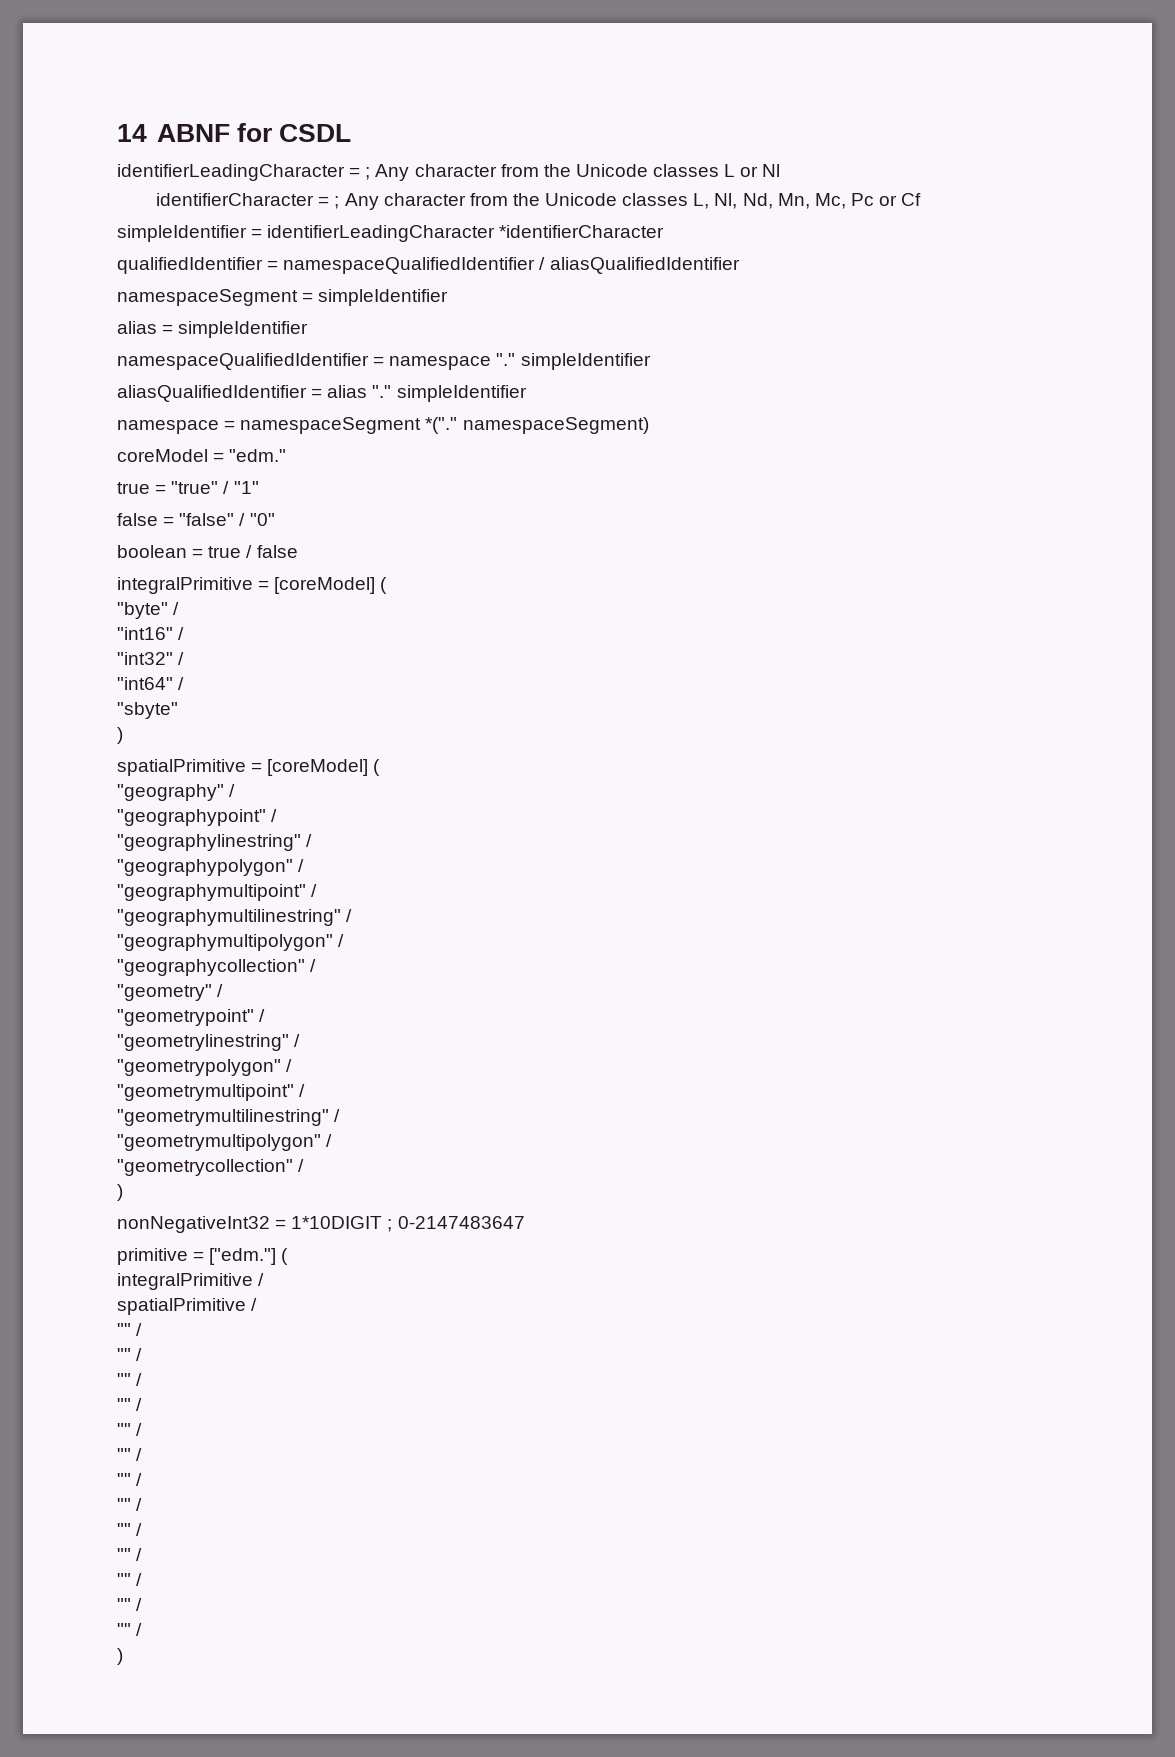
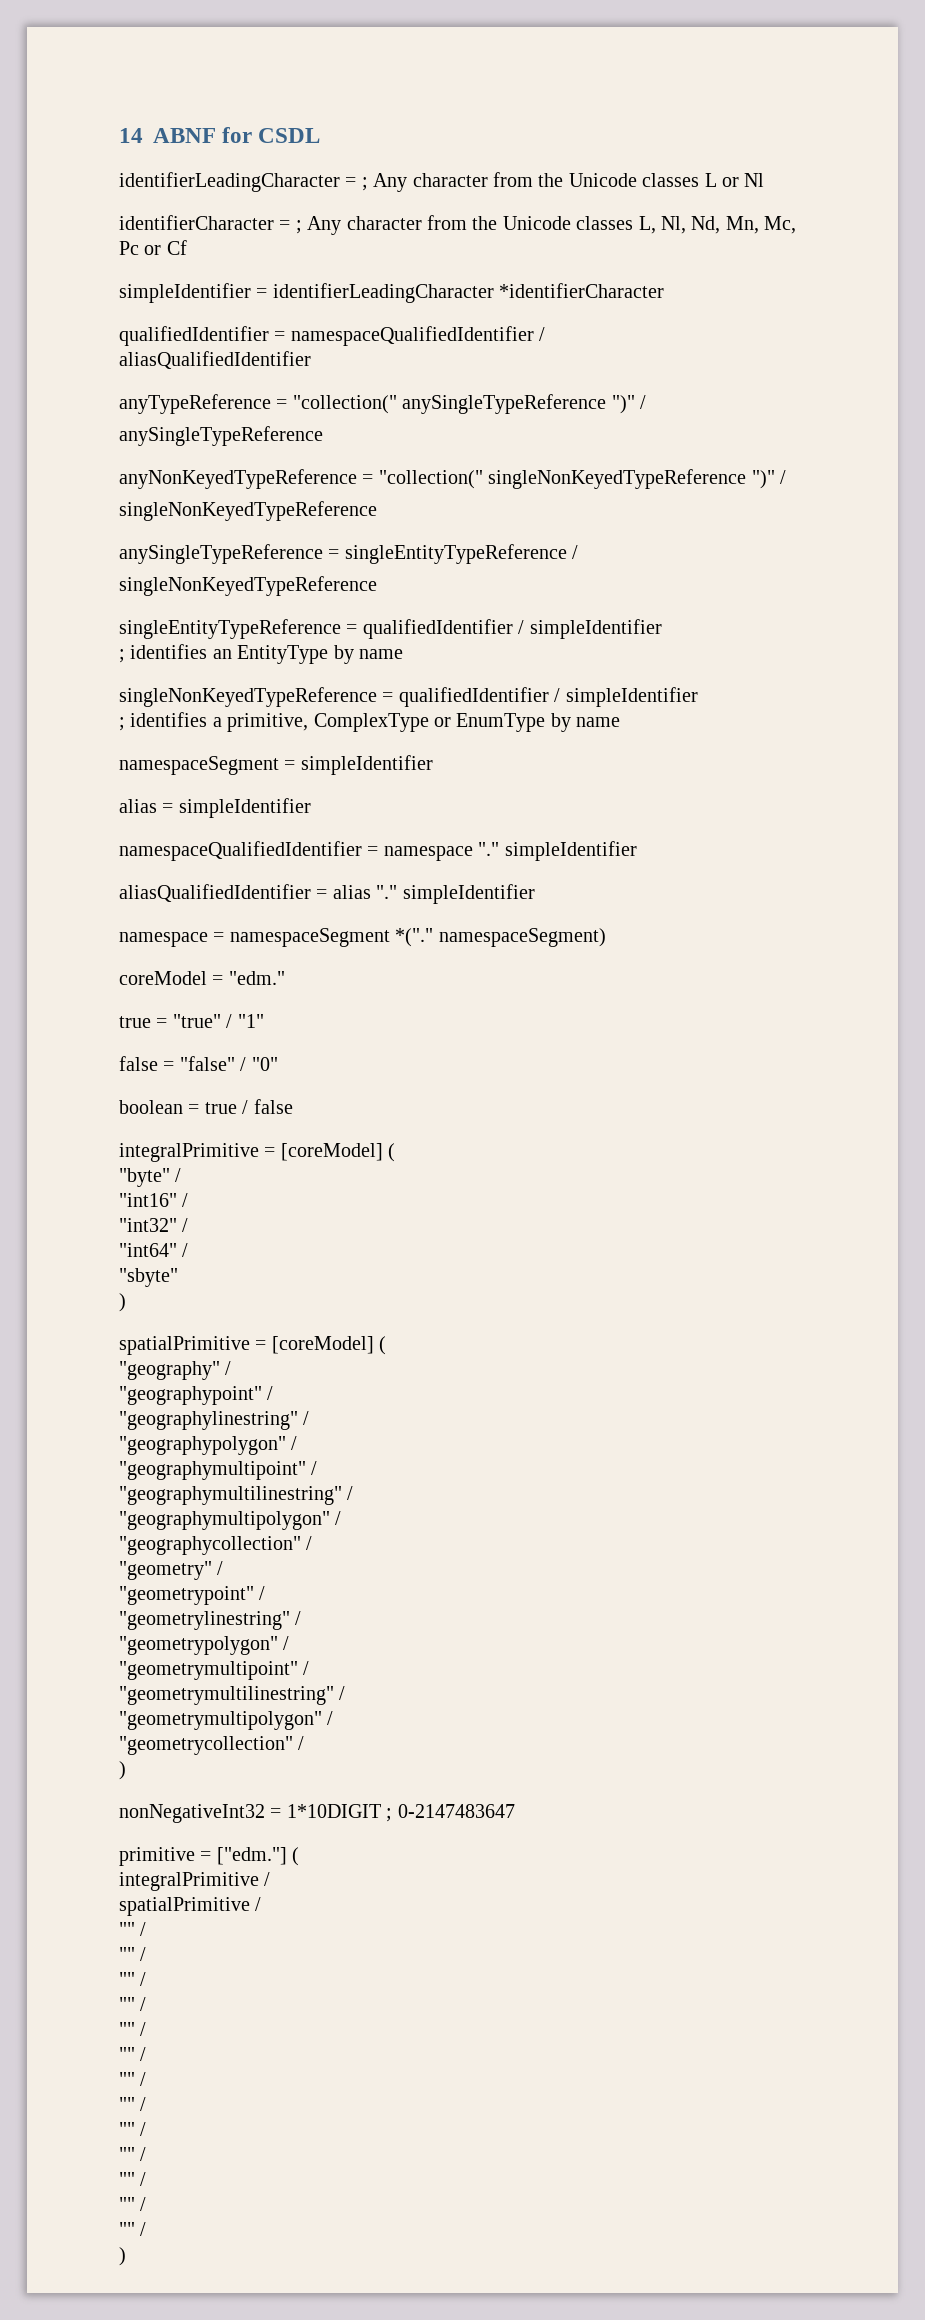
[549,257,740,274] aliasQualifiedIdentifier -> [119,351,311,369] [119,394,646,414] [119,426,323,446] [119,469,786,489] [119,501,377,521] [119,544,579,564] [119,576,377,596] [119,619,662,639] [119,644,403,664] [119,687,698,707] [119,712,621,732] // aliasQualifiedIdentifier // anyTypeReference = "collection(" anySingleTypeReference ")" / // anySingleTypeReference // anyNonKeyedTypeReference = "collection(" singleNonKeyedTypeReference ")" / // singleNonKeyedTypeReference // anySingleTypeReference = singleEntityTypeReference / // singleNonKeyedTypeReference // singleEntityTypeReference = qualifiedIdentifier / simpleIdentifier // ; identifies an EntityType by name // singleNonKeyedTypeReference = qualifiedIdentifier / simpleIdentifier // ; identifies a primitive, ComplexType or EnumType by name

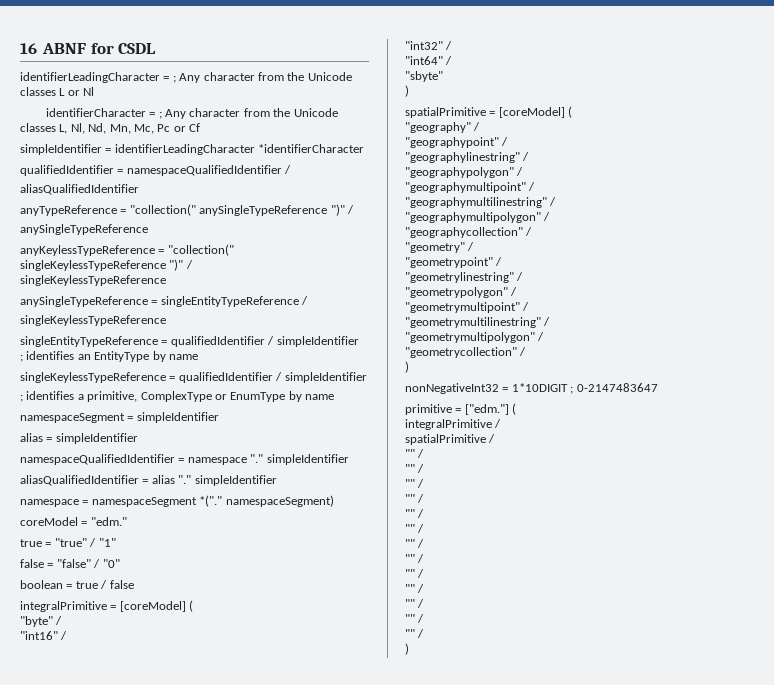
[119,128,143,143] 14 -> [20,43,37,54] 16
[119,469,786,489] [119,501,377,521] anyNonKeyedTypeReference = "collection(" singleNonKeyedTypeReference ")" / // singleNonKeyedTypeReference -> [20,244,234,256] [20,259,193,271] [20,275,166,286] anyKeylessTypeReference = "collection(" singleKeylessTypeReference ")" / // singleKeylessTypeReference
[119,576,377,596] singleNonKeyedTypeReference -> [20,315,166,326] singleKeylessTypeReference
[119,687,377,707] singleNonKeyedTypeReference -> [20,372,166,383] singleKeylessTypeReference

